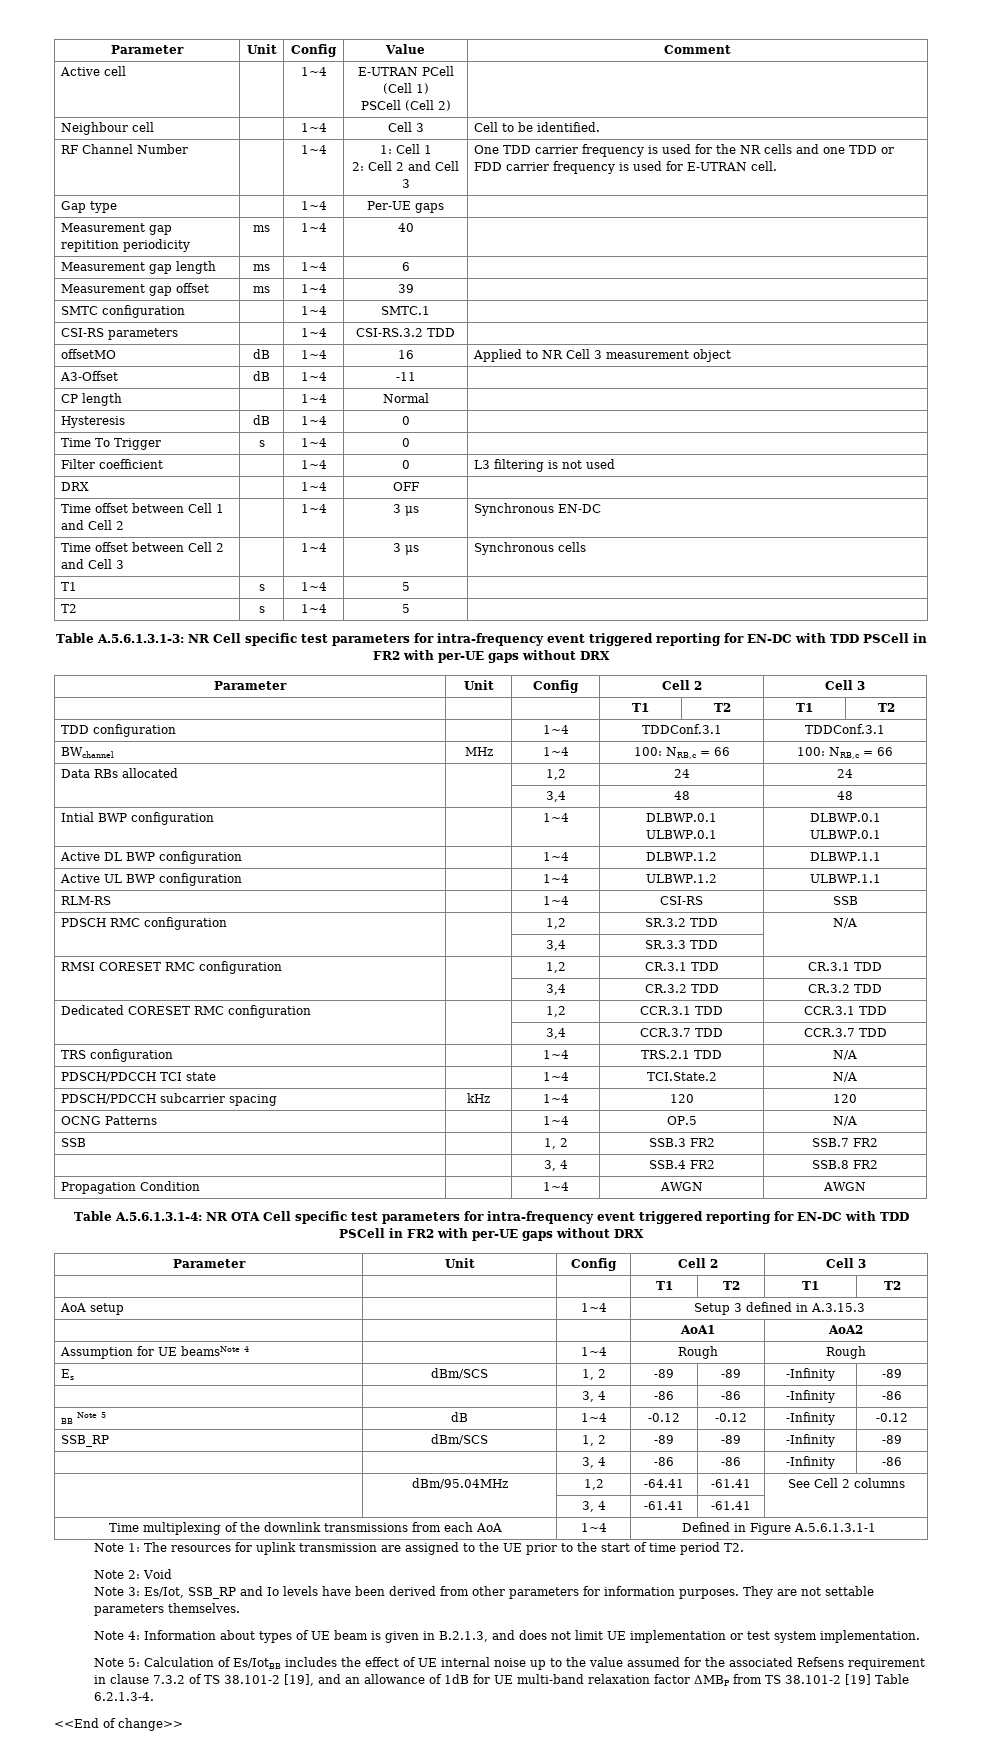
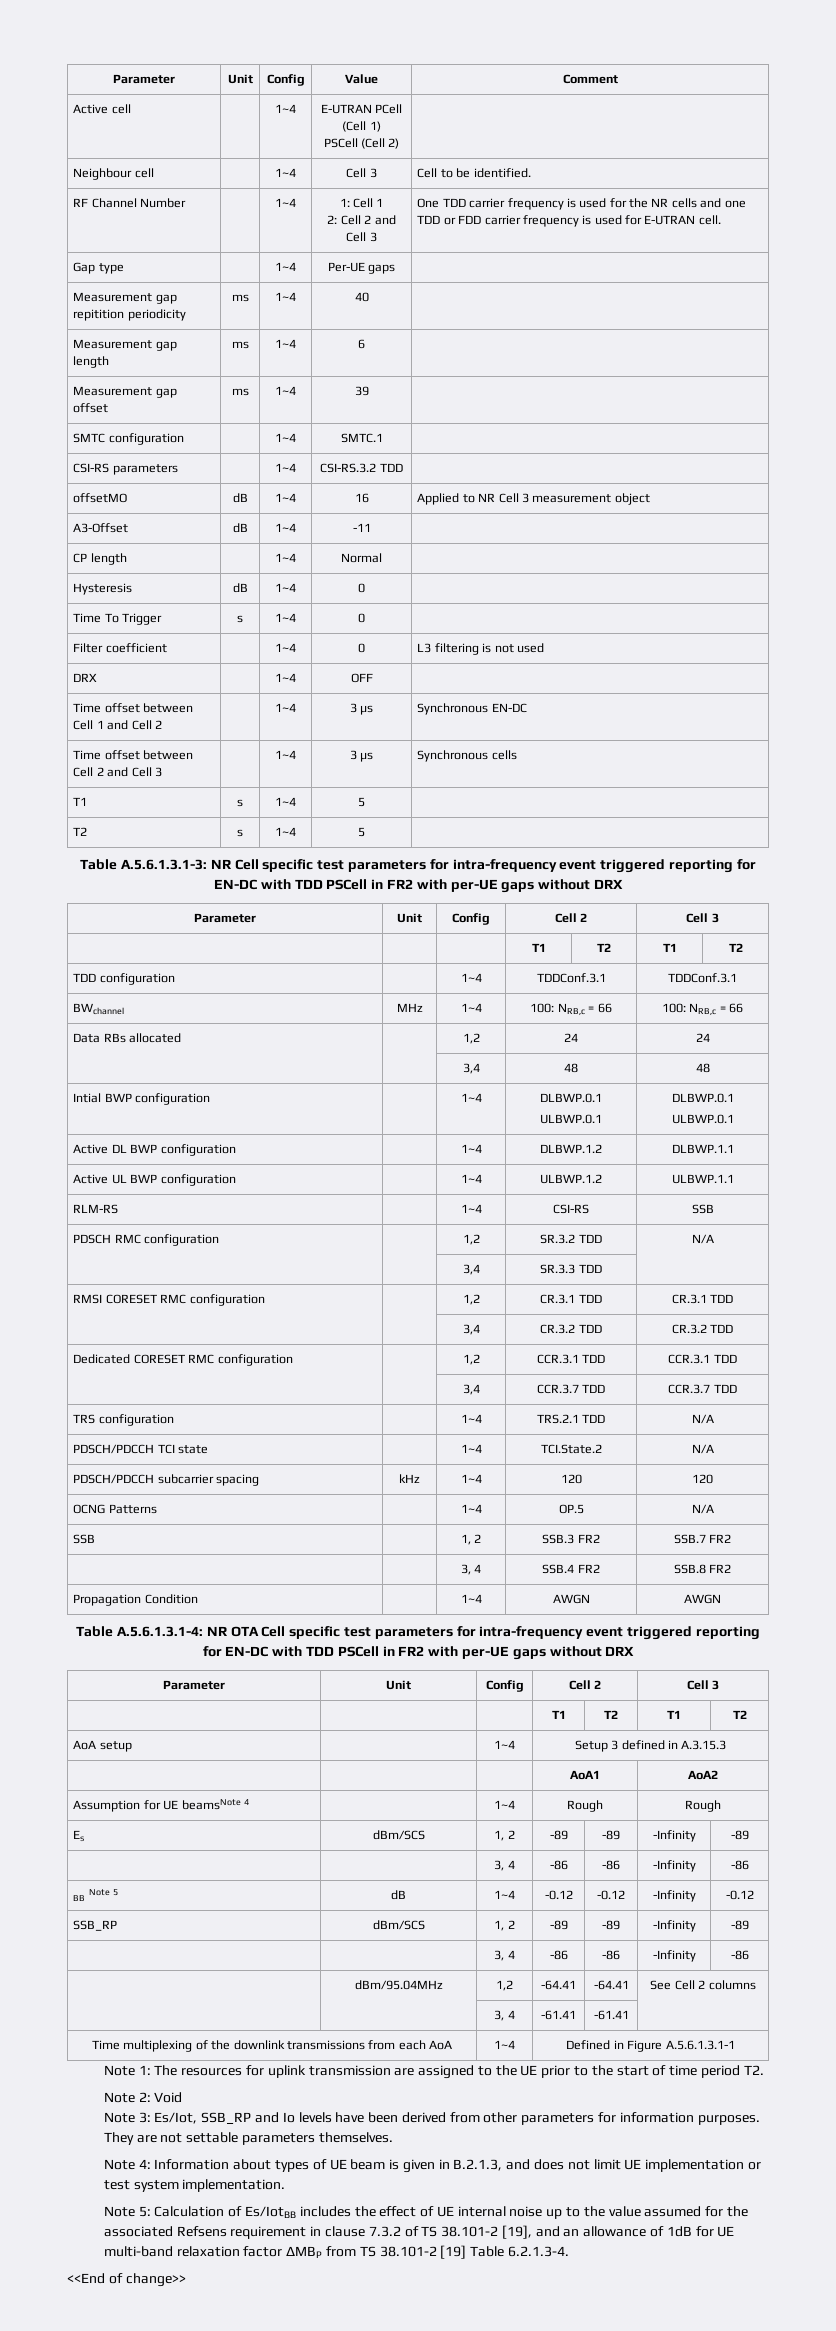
[710,1479,751,1488] -61.41 -> [593,1980,629,1990] -64.41

